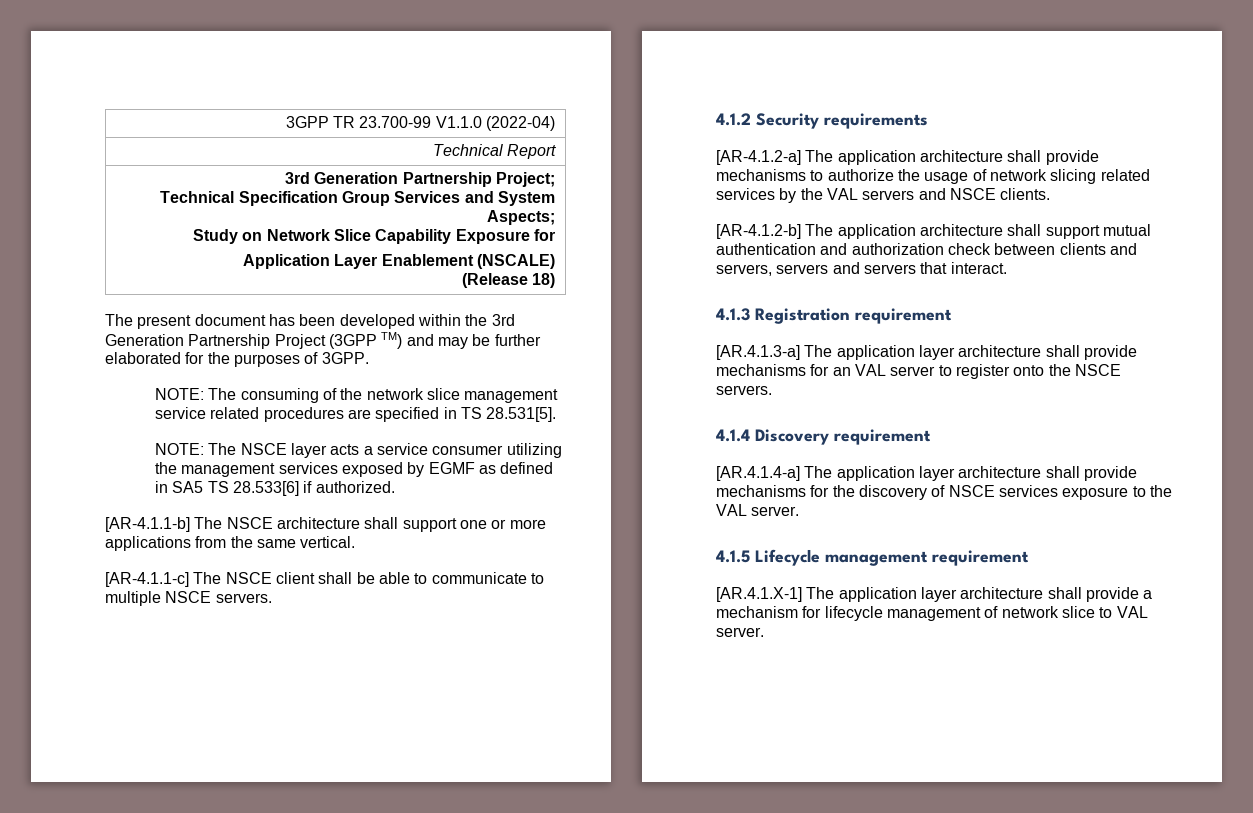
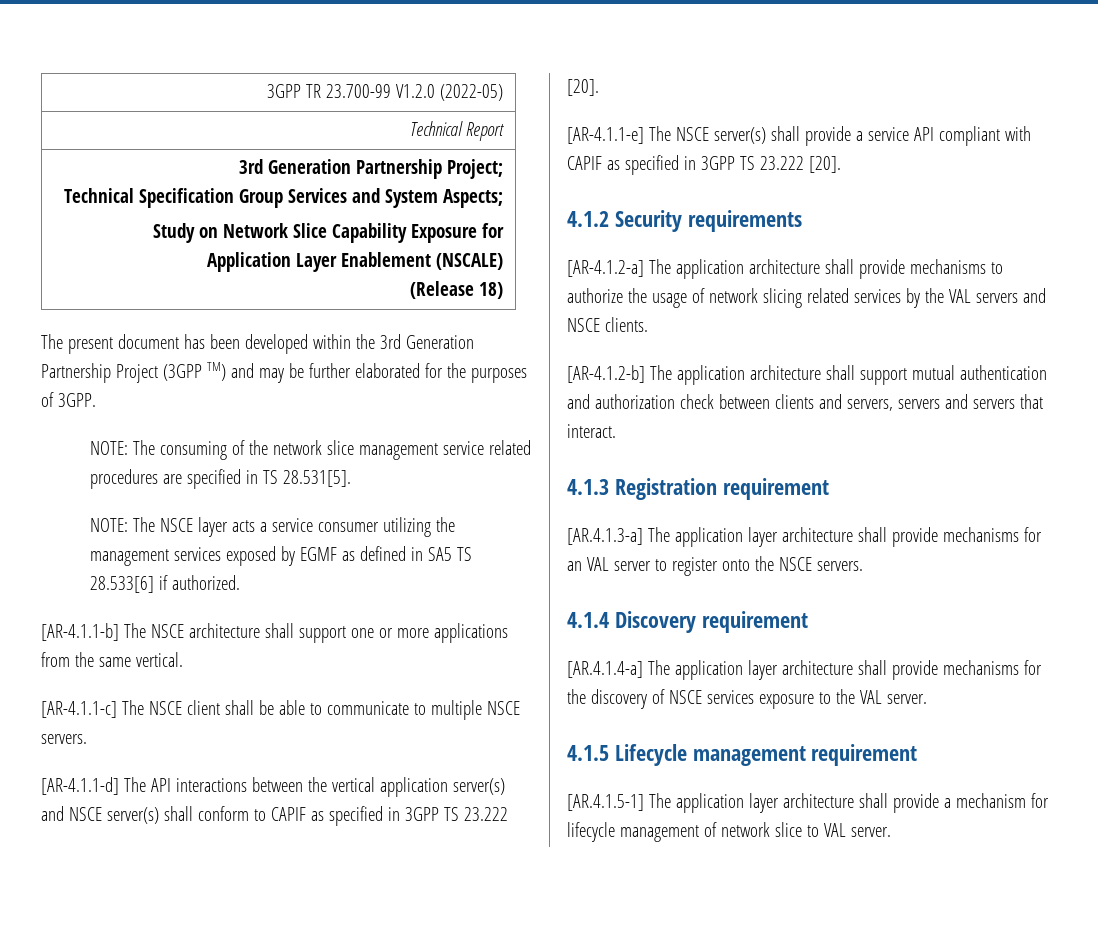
[435,116,555,131] V1.1.0 (2022-04) -> [395,84,503,101] V1.2.0 (2022-05)
(272, 598) none -> [41,777,505,797] [41,806,508,826] [567,79,599,96] [567,126,1031,146] [567,155,841,175] // [AR-4.1.1-d] The API interactions between the vertical application server(s) and NSCE server(s) shall conform to CAPIF as specified in 3GPP TS 23.222 [20]. // [AR-4.1.1-e] The NSCE server(s) shall provide a service API compliant with CAPIF as specified in 3GPP TS 23.222 [20].
[716,587,802,602] [AR.4.1.X-1] -> [567,794,644,811] [AR.4.1.5-1]

